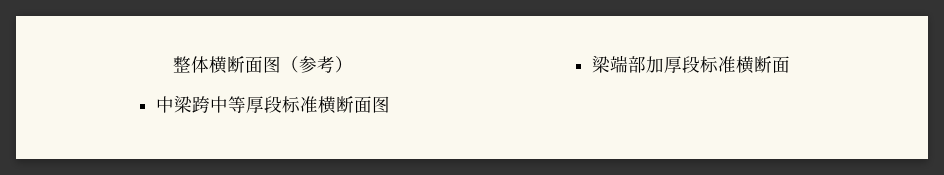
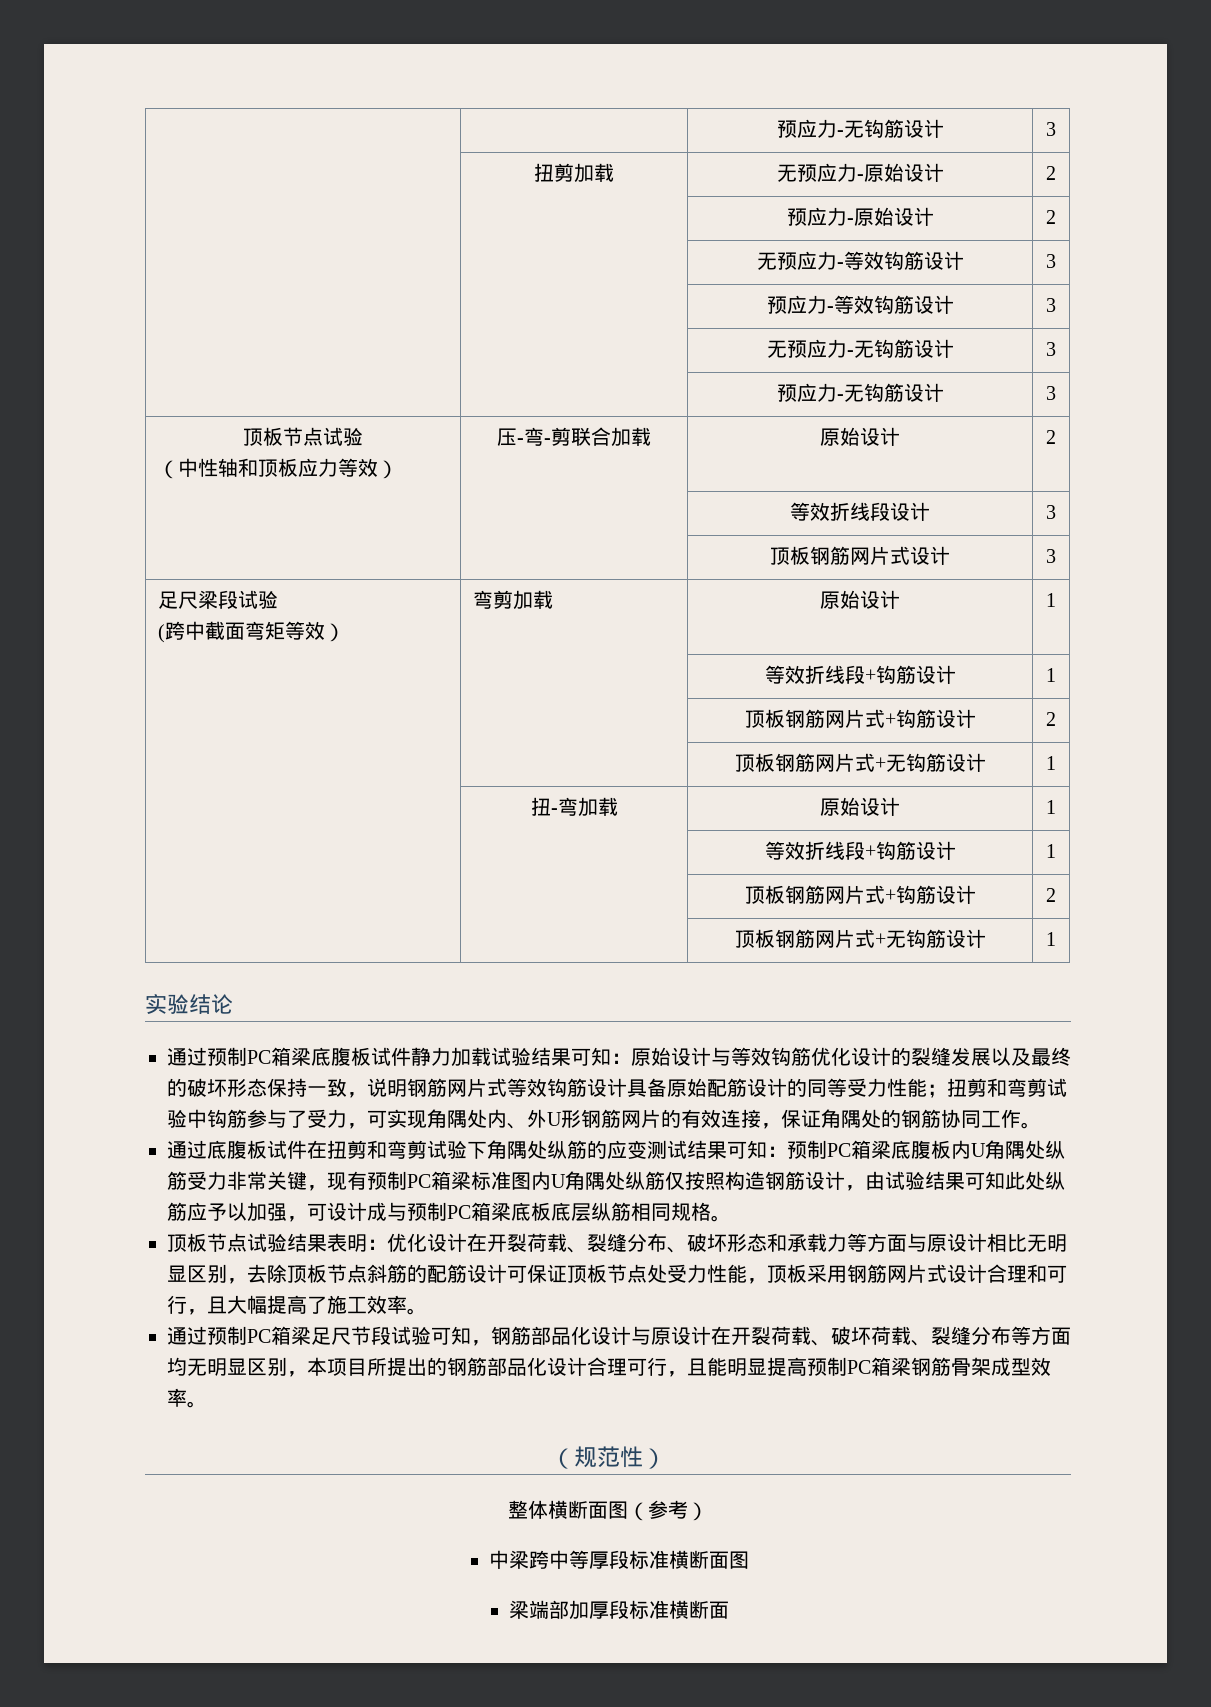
(173, 64) none -> [776,119,944,138] [1046,122,1056,136] [534,163,614,183] [776,163,944,182] [1046,166,1056,180] [786,207,934,226] [1046,210,1056,224] [756,251,964,270] [1046,254,1056,268] [766,295,954,314] [1046,298,1056,312] [766,339,954,358] [1046,342,1056,356] [776,383,944,402] [1046,386,1056,400] [243,427,363,446] [158,458,399,479] [497,427,651,447] [820,427,900,446] [1046,430,1056,444] [790,502,930,521] [1046,505,1056,519] [770,546,950,565] [1046,549,1056,563] [158,590,279,609] [158,621,346,643] [473,590,554,610] [820,590,900,609] [1046,593,1056,607] [764,665,956,684] [1046,668,1056,682] [744,709,976,728] [1046,712,1056,726] [734,753,986,772] [1046,756,1056,770] [530,797,618,817] [820,797,900,816] [1046,800,1056,814] [764,841,956,860] [1046,844,1056,858] [744,885,976,904] [1046,888,1056,902] [734,929,986,948] [1046,932,1056,946] [145,994,233,1014] [167,1047,1071,1067] [167,1078,1067,1098] [167,1109,1041,1129] [167,1140,1065,1159] [167,1171,1065,1191] [167,1202,731,1222] [167,1233,1067,1253] [167,1264,1067,1284] [167,1295,427,1315] [167,1326,1071,1346] [167,1357,1051,1377] [167,1388,207,1408] [550,1446,666,1469] | | 预应力-无钩筋设计 | 3 // | 扭剪加载 | 无预应力-原始设计 | 2 // | | 预应力-原始设计 | 2 // | | 无预应力-等效钩筋设计 | 3 // | | 预应力-等效钩筋设计 | 3 // | | 无预应力-无钩筋设计 | 3 // | | 预应力-无钩筋设计 | 3 // 顶板节点试验 // （中性轴和顶板应力等效） | 压-弯-剪联合加载 | 原始设计 | 2 // | | 等效折线段设计 | 3 // | | 顶板钢筋网片式设计 | 3 // 足尺梁段试验 // (跨中截面弯矩等效） | 弯剪加载 | 原始设计 | 1 // | | 等效折线段+钩筋设计 | 1 // | | 顶板钢筋网片式+钩筋设计 | 2 // | | 顶板钢筋网片式+无钩筋设计 | 1 // | 扭-弯加载 | 原始设计 | 1 // | | 等效折线段+钩筋设计 | 1 // | | 顶板钢筋网片式+钩筋设计 | 2 // | | 顶板钢筋网片式+无钩筋设计 | 1 // 实验结论 // 通过预制PC箱梁底腹板试件静力加载试验结果可知：原始设计与等效钩筋优化设计的裂缝发展以及最终的破坏形态保持一致，说明钢筋网片式等效钩筋设计具备原始配筋设计的同等受力性能；扭剪和弯剪试验中钩筋参与了受力，可实现角隅处内、外U形钢筋网片的有效连接，保证角隅处的钢筋协同工作。 // 通过底腹板试件在扭剪和弯剪试验下角隅处纵筋的应变测试结果可知：预制PC箱梁底腹板内U角隅处纵筋受力非常关键，现有预制PC箱梁标准图内U角隅处纵筋仅按照构造钢筋设计，由试验结果可知此处纵筋应予以加强，可设计成与预制PC箱梁底板底层纵筋相同规格。 // 顶板节点试验结果表明：优化设计在开裂荷载、裂缝分布、破坏形态和承载力等方面与原设计相比无明显区别，去除顶板节点斜筋的配筋设计可保证顶板节点处受力性能，顶板采用钢筋网片式设计合理和可行，且大幅提高了施工效率。 // 通过预制PC箱梁足尺节段试验可知，钢筋部品化设计与原设计在开裂荷载、破坏荷载、裂缝分布等方面均无明显区别，本项目所提出的钢筋部品化设计合理可行，且能明显提高预制PC箱梁钢筋骨架成型效率。 // （规范性） //

